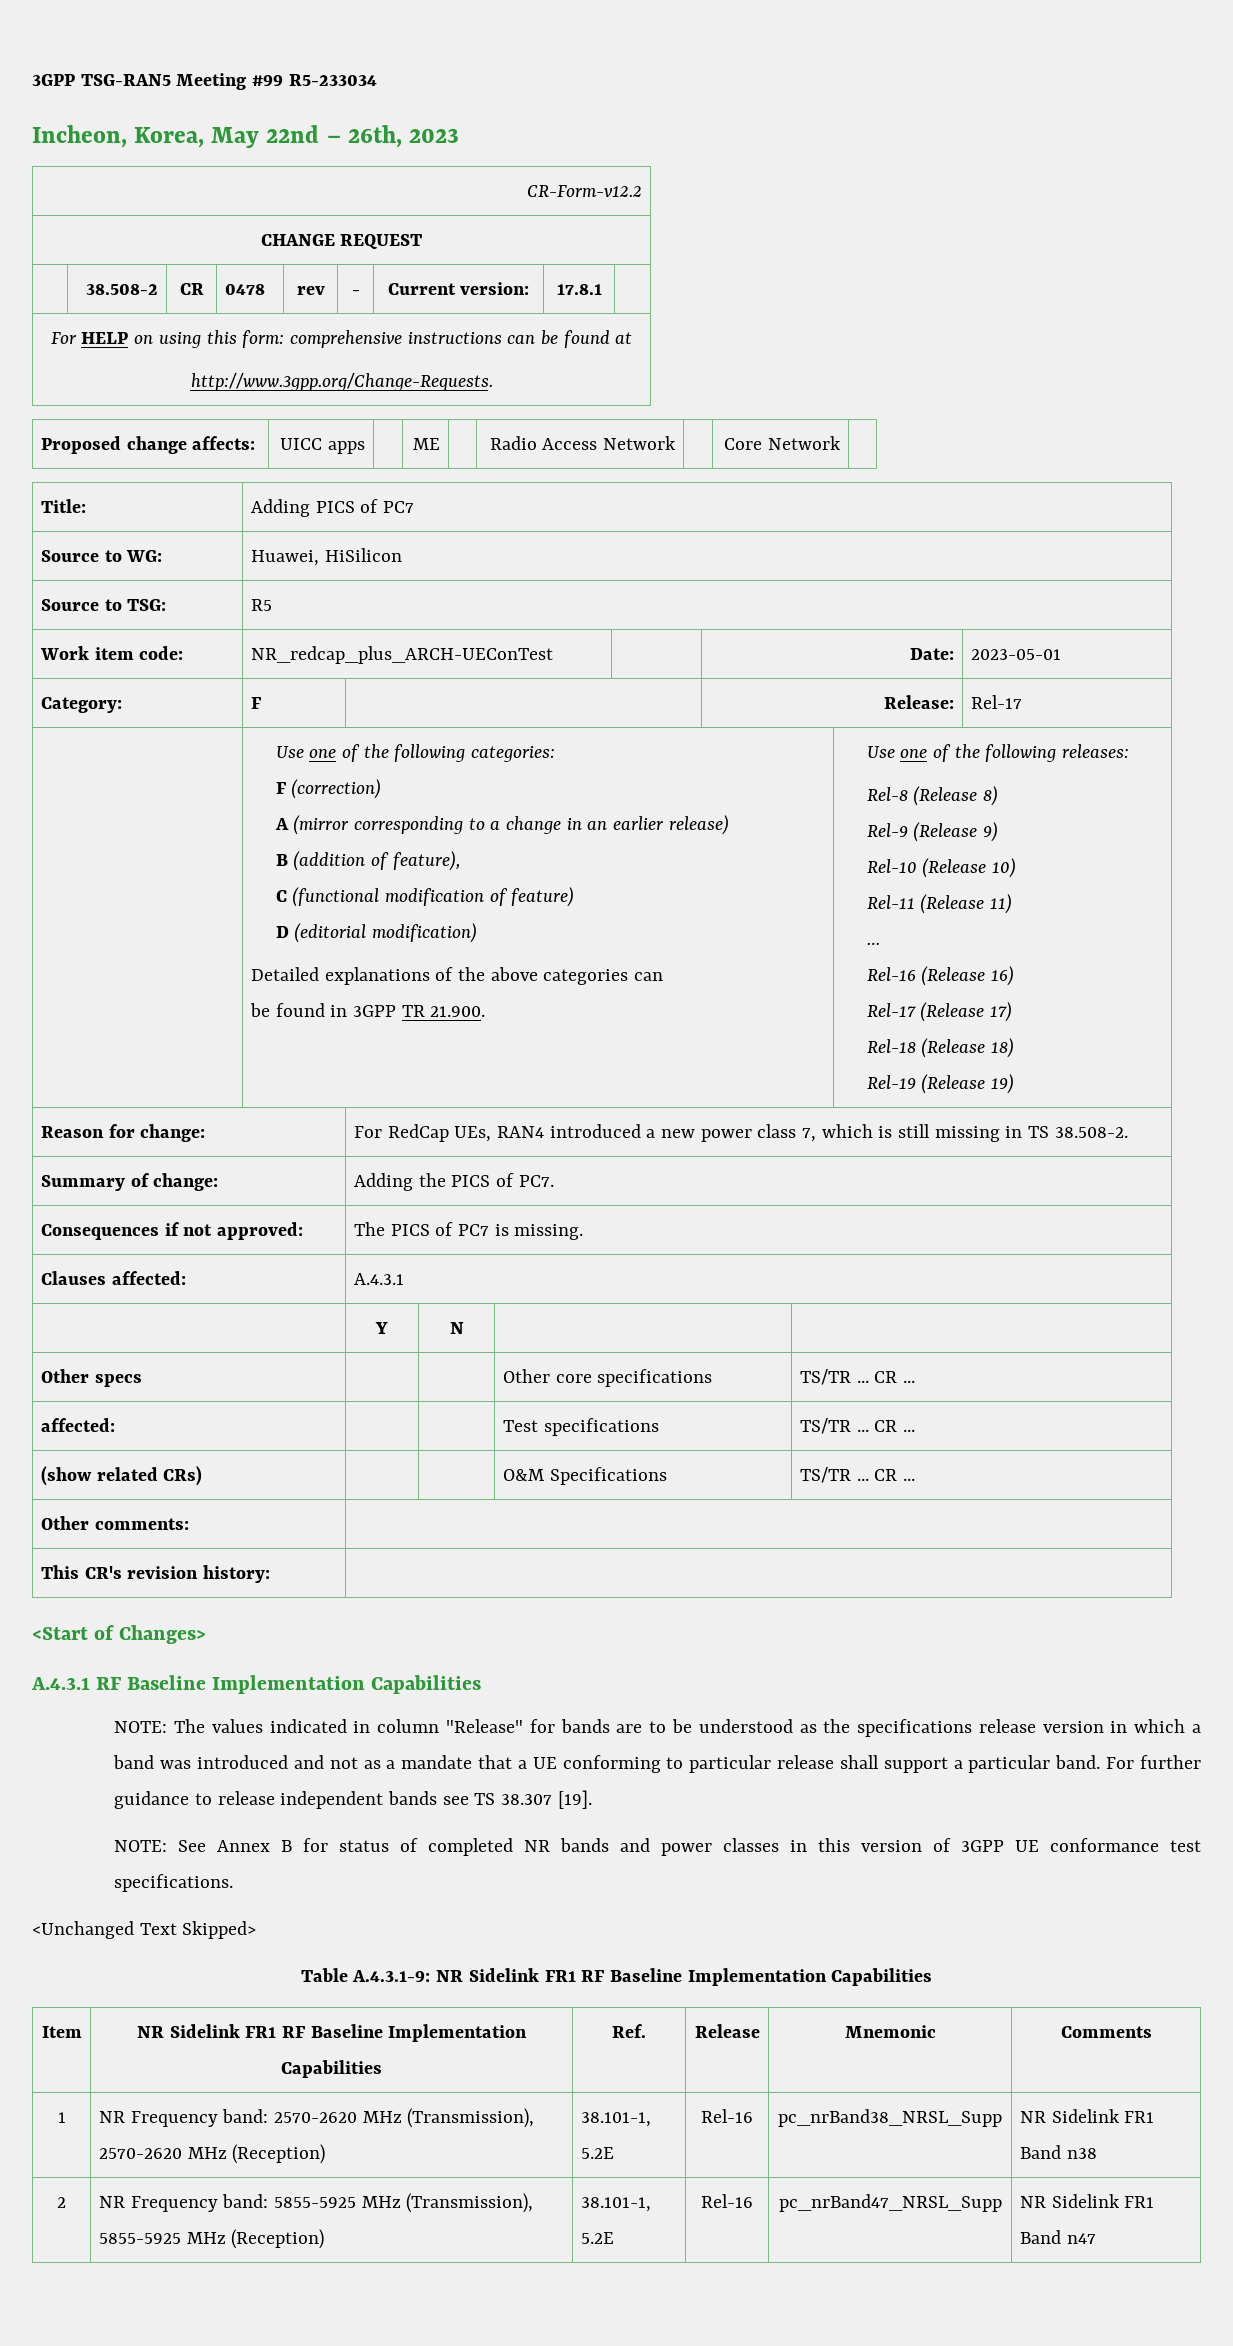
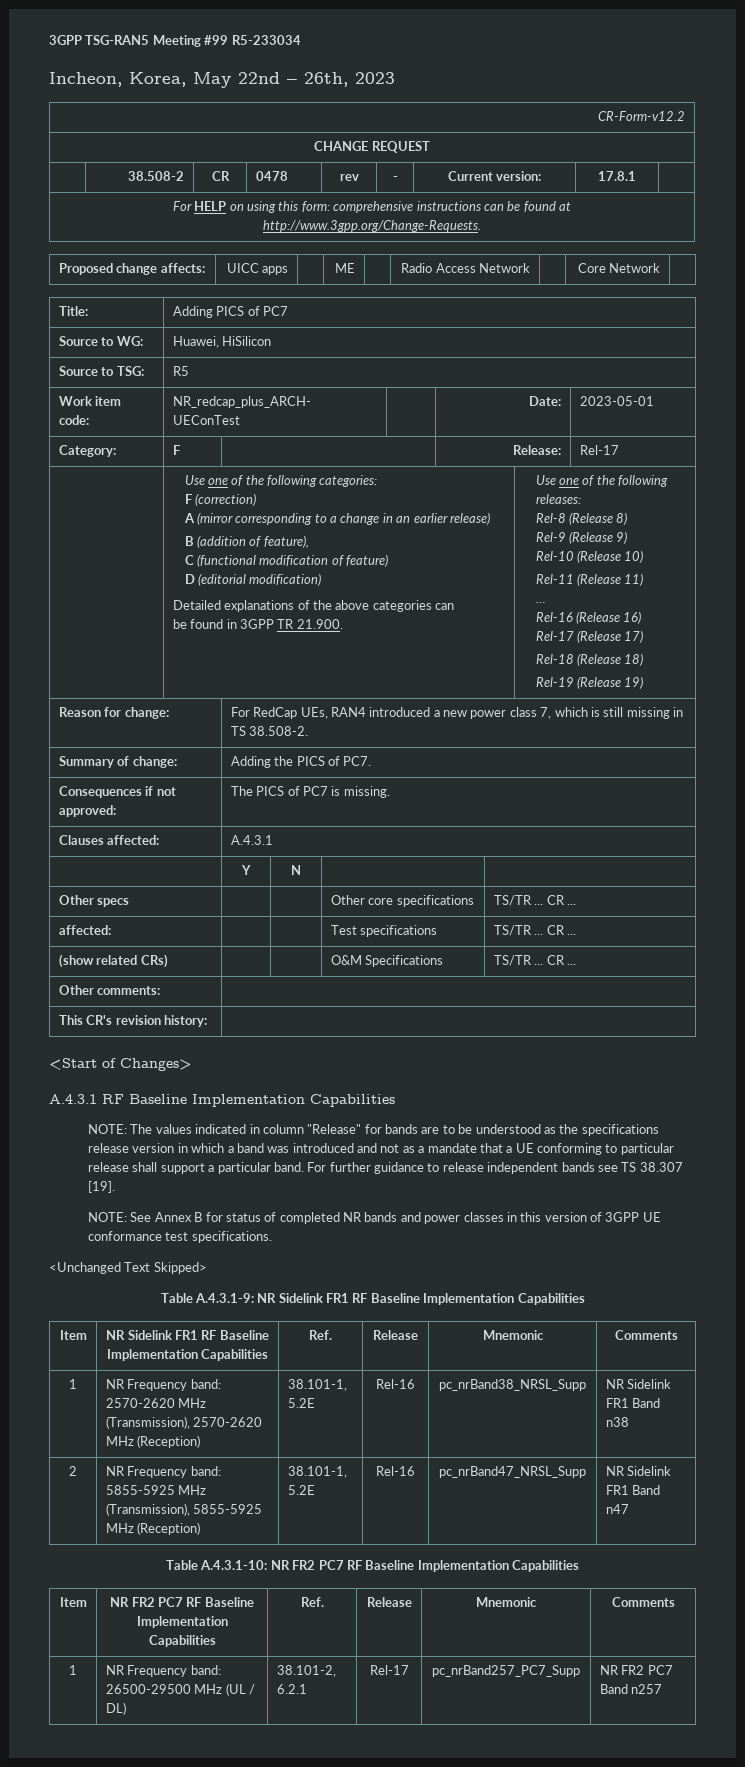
(1096, 2238) none -> [166,1560,579,1572] [59,1597,87,1607] [110,1597,254,1607] [136,1616,228,1628] [148,1635,216,1647] [300,1597,324,1607] [366,1597,412,1607] [476,1597,537,1607] [611,1597,675,1607] [69,1665,77,1675] [105,1665,221,1677] [105,1683,255,1696] [105,1702,126,1715] [276,1665,336,1677] [276,1684,307,1694] [369,1665,409,1675] [432,1665,580,1677] [599,1665,673,1675] [599,1684,663,1694] // Table A.4.3.1-10: NR FR2 PC7 RF Baseline Implementation Capabilities // Item | NR FR2 PC7 RF Baseline Implementation Capabilities | Ref. | Release | Mnemonic | Comments // 1 | NR Frequency band: 26500-29500 MHz (UL / DL) | 38.101-2, 6.2.1 | Rel-17 | pc_nrBand257_PC7_Supp | NR FR2 PC7 Band n257

